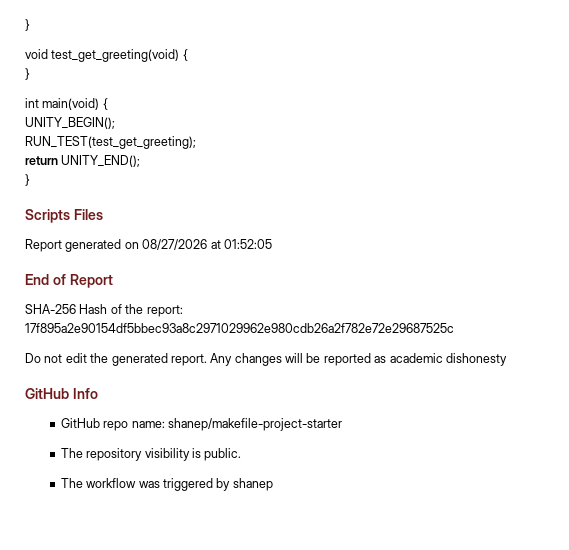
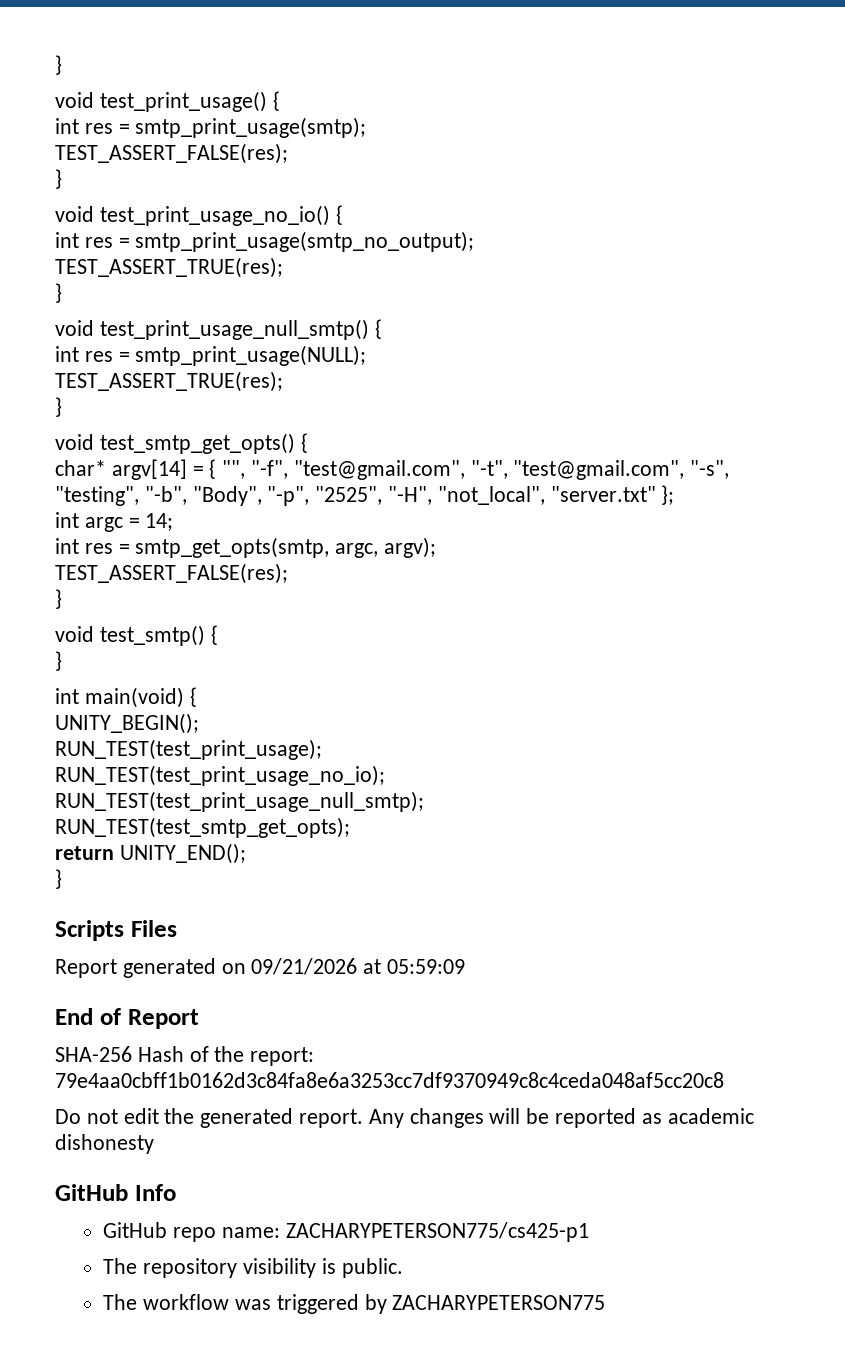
[25,19,30,31] [25,49,180,62] } // void test_get_greeting(void) -> [55,55,62,75] [55,91,280,112] [55,117,367,138] [55,143,288,164] [55,169,62,189] [55,205,343,226] [55,231,475,252] [55,257,283,278] [55,283,62,303] [55,319,382,340] [55,345,367,366] [55,371,283,392] [55,397,62,417] [55,433,308,454] [55,459,730,480] [55,485,675,506] [55,512,174,532] [55,537,437,558] [55,563,288,584] [55,589,62,609] [55,625,205,646] } // void test_print_usage() { // int res = smtp_print_usage(smtp); // TEST_ASSERT_FALSE(res); // } // void test_print_usage_no_io() { // int res = smtp_print_usage(smtp_no_output); // TEST_ASSERT_TRUE(res); // } // void test_print_usage_null_smtp() { // int res = smtp_print_usage(NULL); // TEST_ASSERT_TRUE(res); // } // void test_smtp_get_opts() { // char* argv[14] = { "", "-f", "test@gmail.com", "-t", "test@gmail.com", "-s", "testing", "-b", "Body", "-p", "2525", "-H", "not_local", "server.txt" }; // int argc = 14; // int res = smtp_get_opts(smtp, argc, argv); // TEST_ASSERT_FALSE(res); // } // void test_smtp()
[25,136,196,149] RUN_TEST(test_get_greeting); -> [55,739,322,760] [55,765,385,786] [55,791,424,812] [55,817,350,838] RUN_TEST(test_print_usage); // RUN_TEST(test_print_usage_no_io); // RUN_TEST(test_print_usage_null_smtp); // RUN_TEST(test_smtp_get_opts);
[142,239,272,250] 08/27/2026 at 01:52:05 -> [251,958,466,975] 09/21/2026 at 05:59:09
[25,323,454,333] 17f895a2e90154df5bbec93a8c2971029962e980cdb26a2f782e72e29687525c -> [55,1072,724,1088] 79e4aa0cbff1b0162d3c84fa8e6a3253cc7df9370949c8c4ceda048af5cc20c8
[168,418,343,431] shanep/makefile-project-starter -> [285,1222,589,1242] ZACHARYPETERSON775/cs425-p1
[232,478,273,491] shanep -> [392,1295,606,1310] ZACHARYPETERSON775

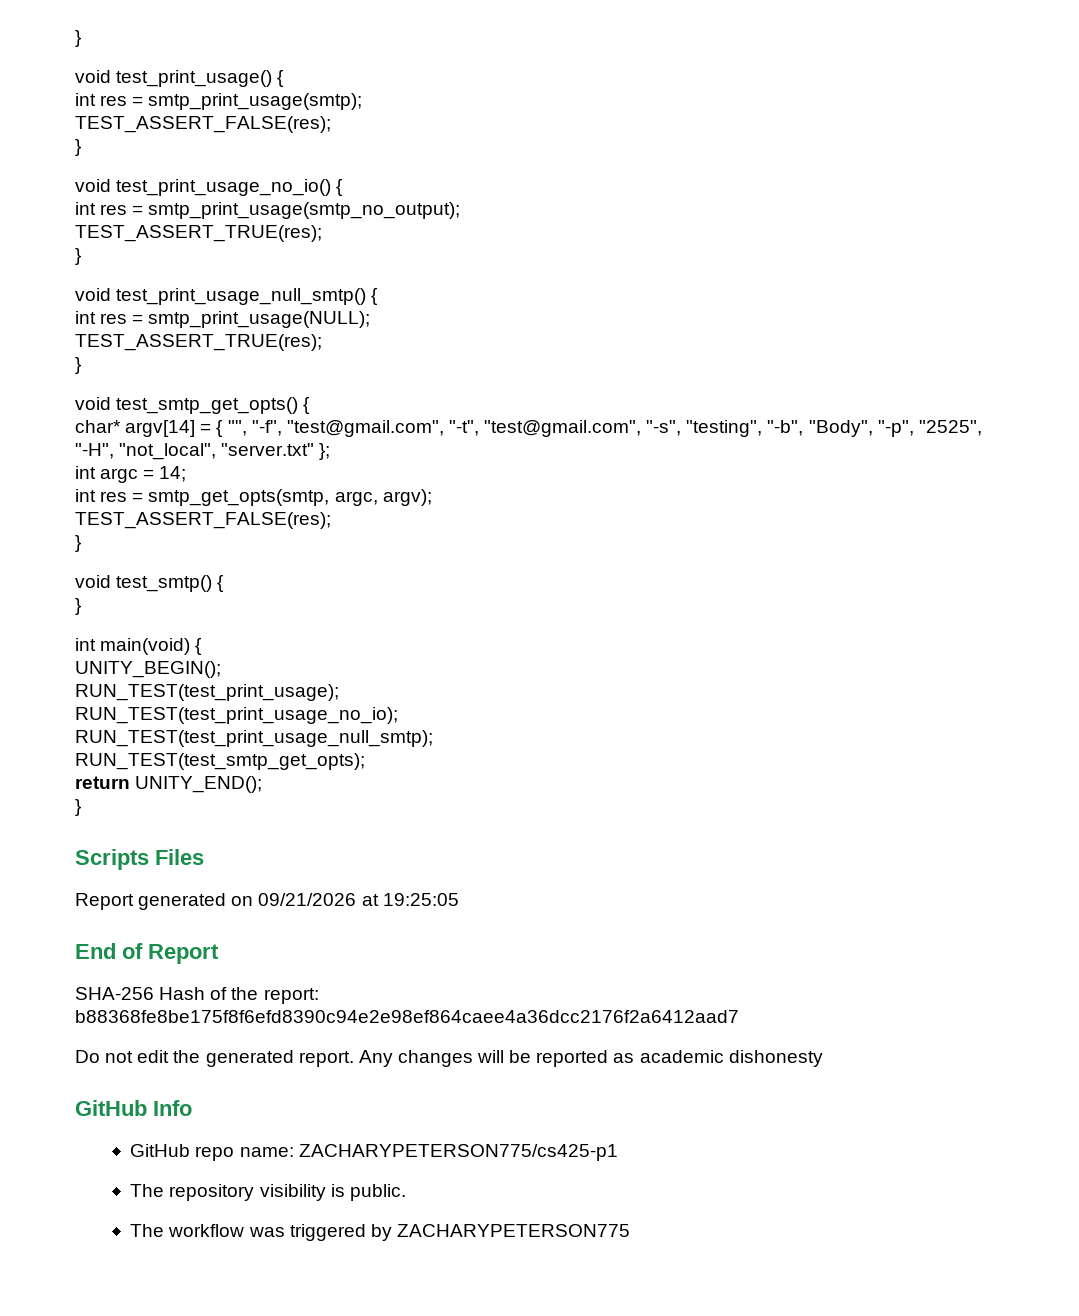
[387,959,466,974] 05:59:09 -> [382,893,459,906] 19:25:05
[55,1072,724,1088] 79e4aa0cbff1b0162d3c84fa8e6a3253cc7df9370949c8c4ceda048af5cc20c8 -> [75,1010,739,1023] b88368fe8be175f8f6efd8390c94e2e98ef864caee4a36dcc2176f2a6412aad7

